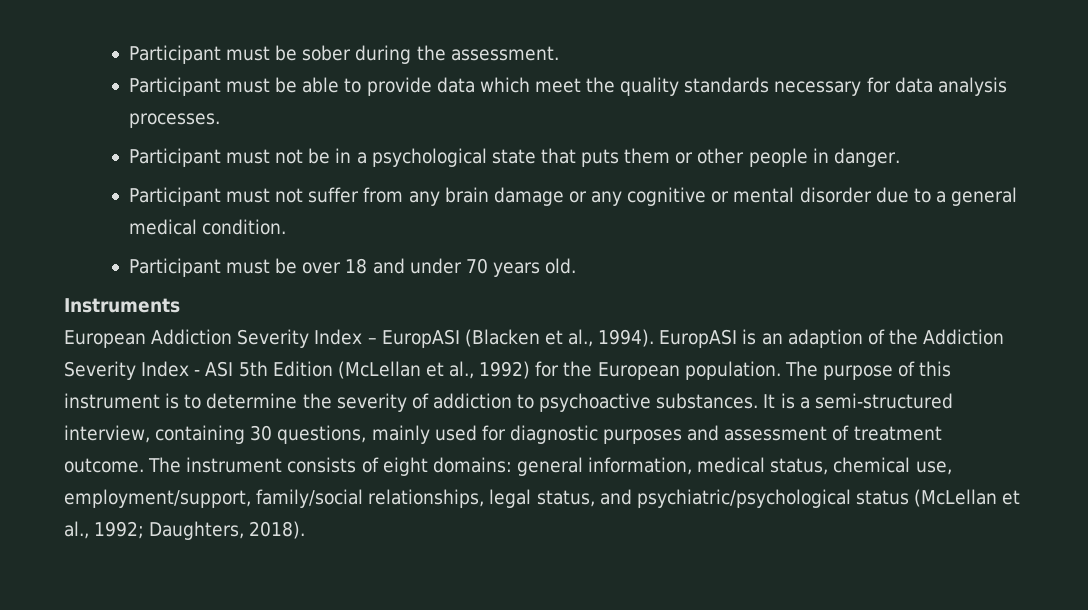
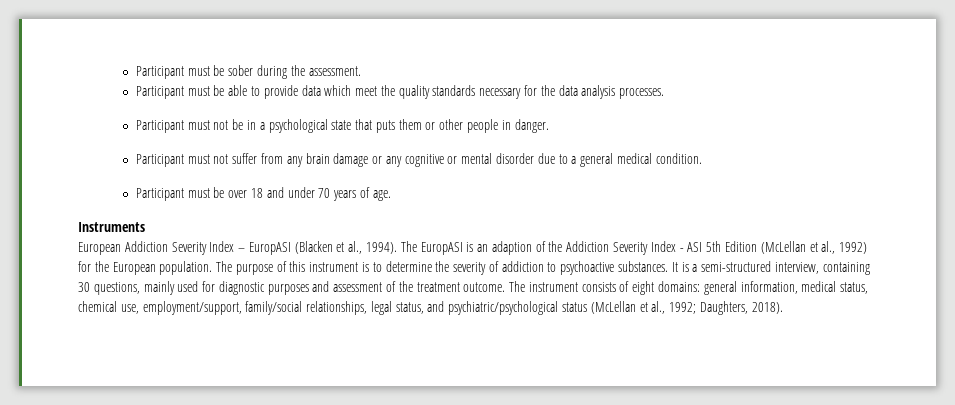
(891, 85) none -> [540,85,555,96] the
[545,258,577,274] old. -> [359,187,391,201] of age.
(655, 338) none -> [400,241,417,252] The
(850, 433) none -> [398,281,413,292] the

